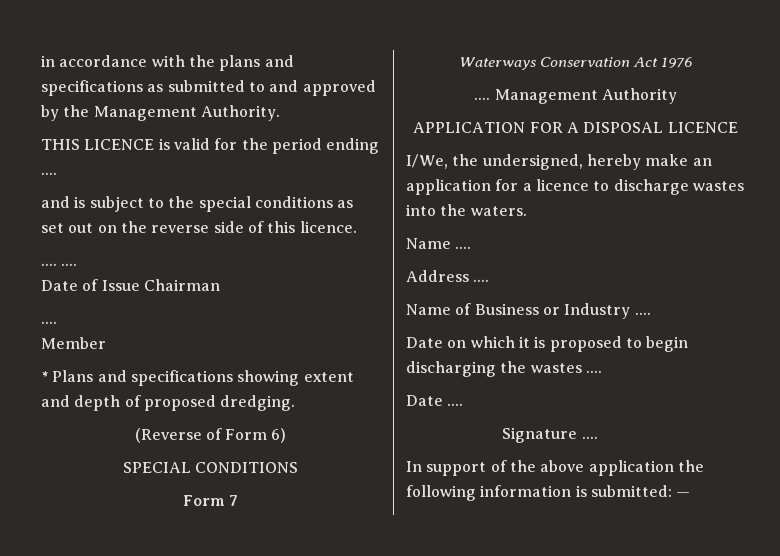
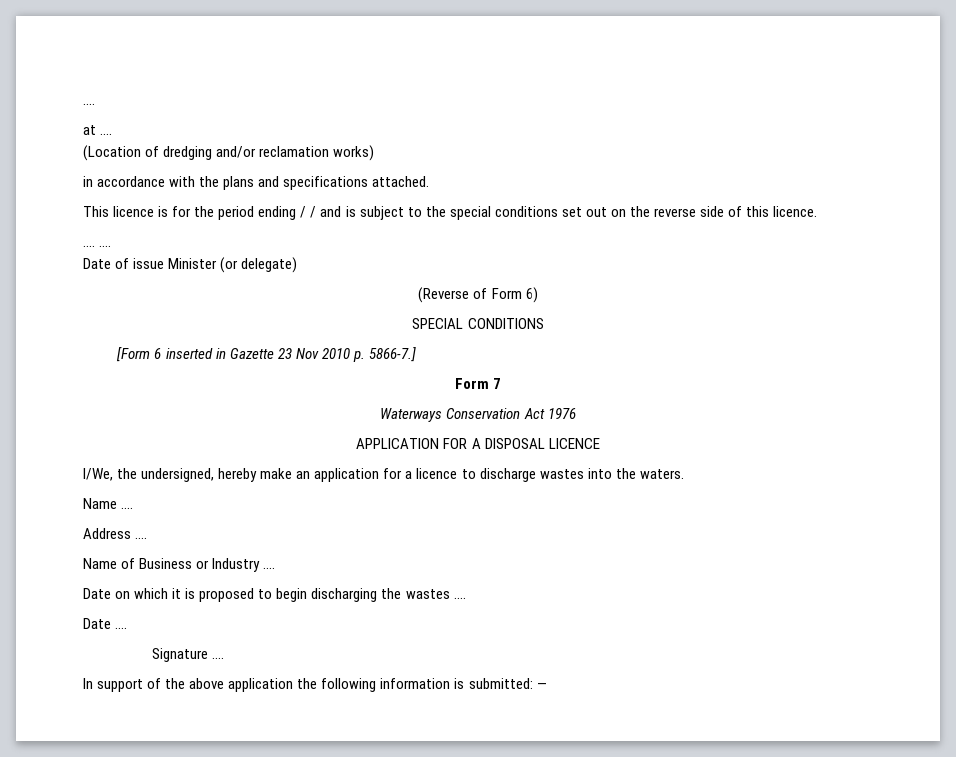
(41, 61) none -> [83,103,95,105] [83,125,113,135] [83,145,375,161] .... // at .... // (Location of dredging and/or reclamation works) //
[147,80,376,96] [41,105,280,121] [41,138,210,150] as submitted to and approved by the Management Authority. // THIS LICENCE is valid -> [372,176,430,187] [83,206,169,217] attached. // This licence is
[41,172,57,175] .... // -> [300,206,317,218] / /
[337,200,354,208] as -> (558, 211) none
[101,279,220,291] [41,321,57,324] [41,337,106,349] [41,370,354,386] [41,395,296,411] Issue Chairman // .... // Member // * Plans and specifications showing extent and depth of proposed dredging. -> [133,257,298,273] issue Minister (or delegate)
(299, 467) none -> [116,347,416,362] // [Form 6 inserted in Gazette 23 Nov 2010 p. 5866-7.]
[474,88,677,104] // .... Management Authority -> (576, 413) none

